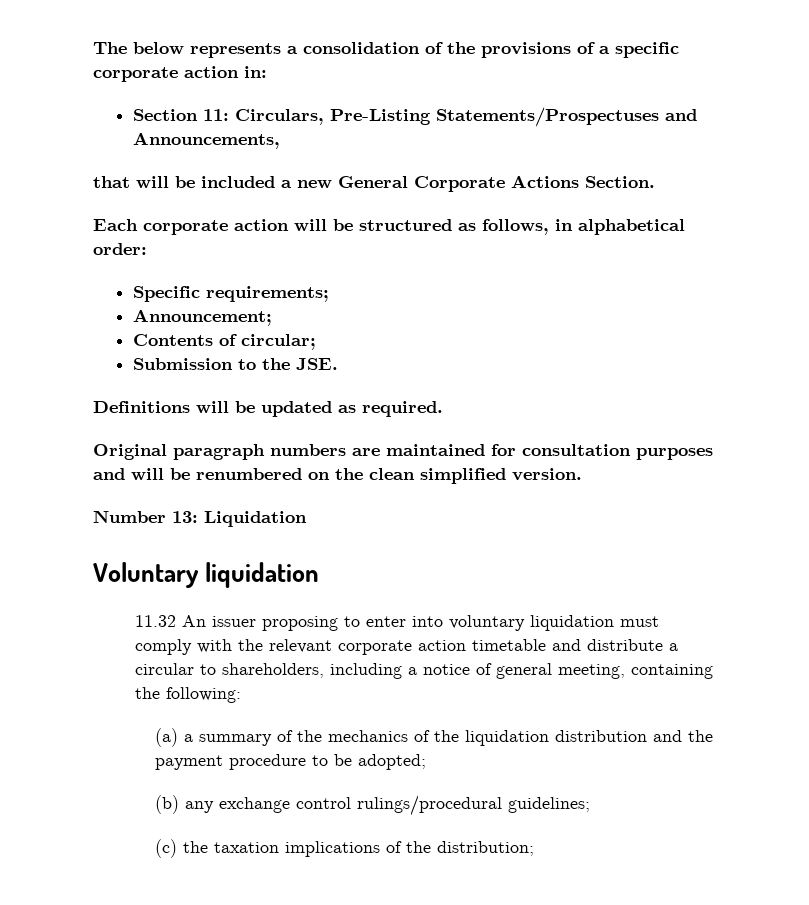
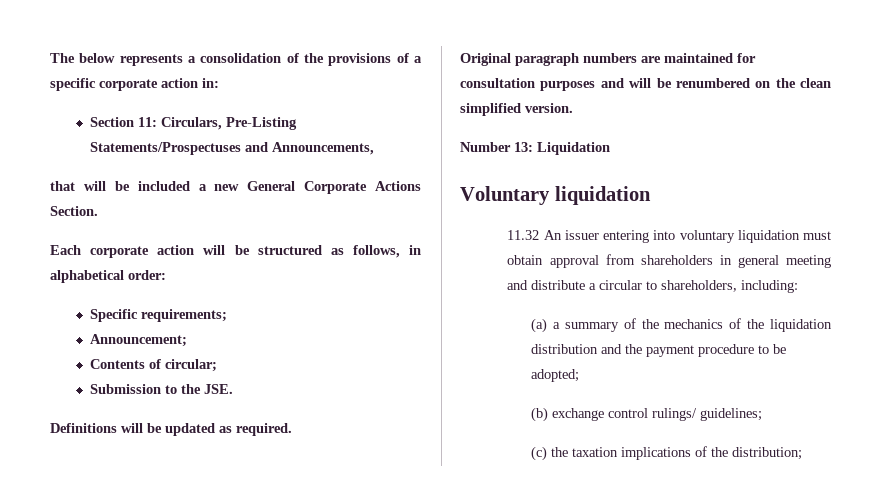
[261,616,406,631] proposing to enter -> [603,230,650,243] entering
[134,639,546,655] comply with the relevant corporate action timetable -> [507,254,831,268] obtain approval from shareholders in general meeting
[329,663,713,679] [134,687,241,703] including a notice of general meeting, containing the following: -> [741,280,799,293] including:
[185,801,215,813] any -> (549, 414) none
[357,795,503,816] rulings/procedural -> [652,408,698,421] rulings/

